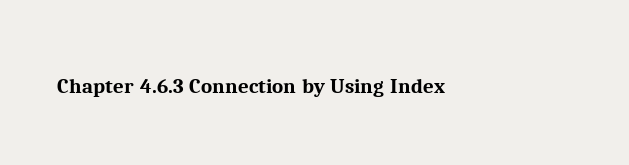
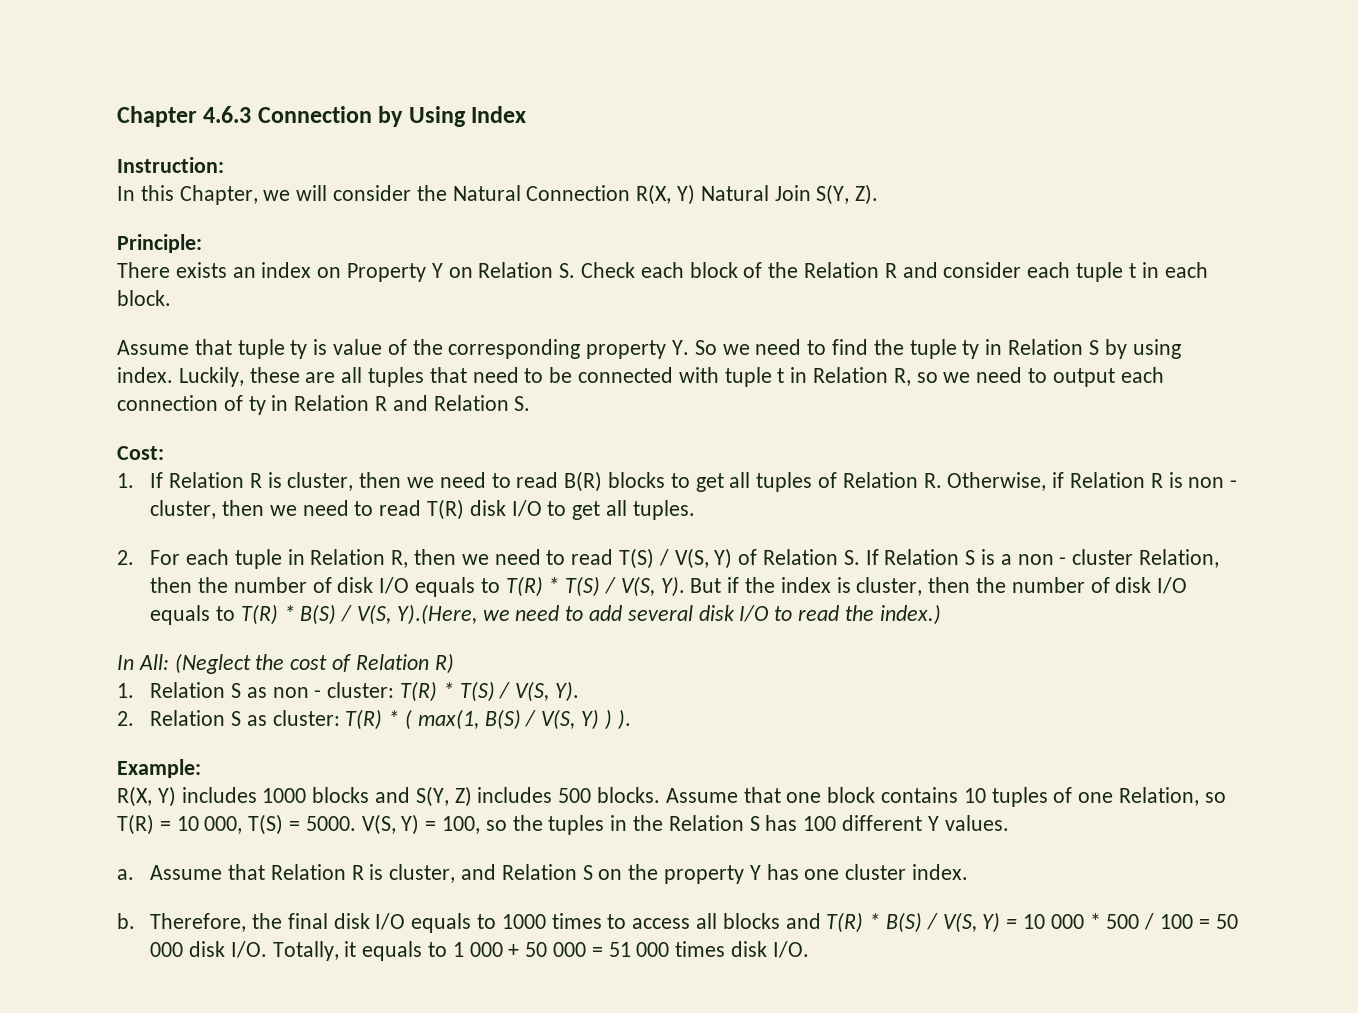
(445, 85) none -> [117,157,224,173] [117,184,879,205] [117,234,202,253] [117,262,1208,282] [117,290,171,306] [117,339,1181,359] [117,367,1164,387] [117,395,531,415] [117,446,164,460] [117,471,1238,492] [150,499,695,520] [117,548,1220,569] [150,576,1188,597] [150,604,941,625] [117,653,454,674] [117,681,580,702] [117,709,631,730] [117,759,201,778] [117,786,1226,807] [117,814,1009,835] [117,864,969,884] [117,912,1238,933] [150,941,809,961] // Instruction: // In this Chapter, we will consider the Natural Connection R(X, Y) Natural Join S(Y, Z). // Principle: // There exists an index on Property Y on Relation S. Check each block of the Relation R and consider each tuple t in each block. // Assume that tuple ty is value of the corresponding property Y. So we need to find the tuple ty in Relation S by using index. Luckily, these are all tuples that need to be connected with tuple t in Relation R, so we need to output each connection of ty in Relation R and Relation S. // Cost: // 1. If Relation R is cluster, then we need to read B(R) blocks to get all tuples of Relation R. Otherwise, if Relation R is non - cluster, then we need to read T(R) disk I/O to get all tuples. // 2. For each tuple in Relation R, then we need to read T(S) / V(S, Y) of Relation S. If Relation S is a non - cluster Relation, then the number of disk I/O equals to T(R) * T(S) / V(S, Y). But if the index is cluster, then the number of disk I/O equals to T(R) * B(S) / V(S, Y).(Here, we need to add several disk I/O to read the index.) // In All: (Neglect the cost of Relation R) // 1. Relation S as non - cluster: T(R) * T(S) / V(S, Y). // 2. Relation S as cluster: T(R) * ( max(1, B(S) / V(S, Y) ) ). // Example: // R(X, Y) includes 1000 blocks and S(Y, Z) includes 500 blocks. Assume that one block contains 10 tuples of one Relation, so T(R) = 10 000, T(S) = 5000. V(S, Y) = 100, so the tuples in the Relation S has 100 different Y values. // a. Assume that Relation R is cluster, and Relation S on the property Y has one cluster index. // b. Therefore, the final disk I/O equals to 1000 times to access all blocks and T(R) * B(S) / V(S, Y) = 10 000 * 500 / 100 = 50 000 disk I/O. Totally, it equals to 1 000 + 50 000 = 51 000 times disk I/O.

